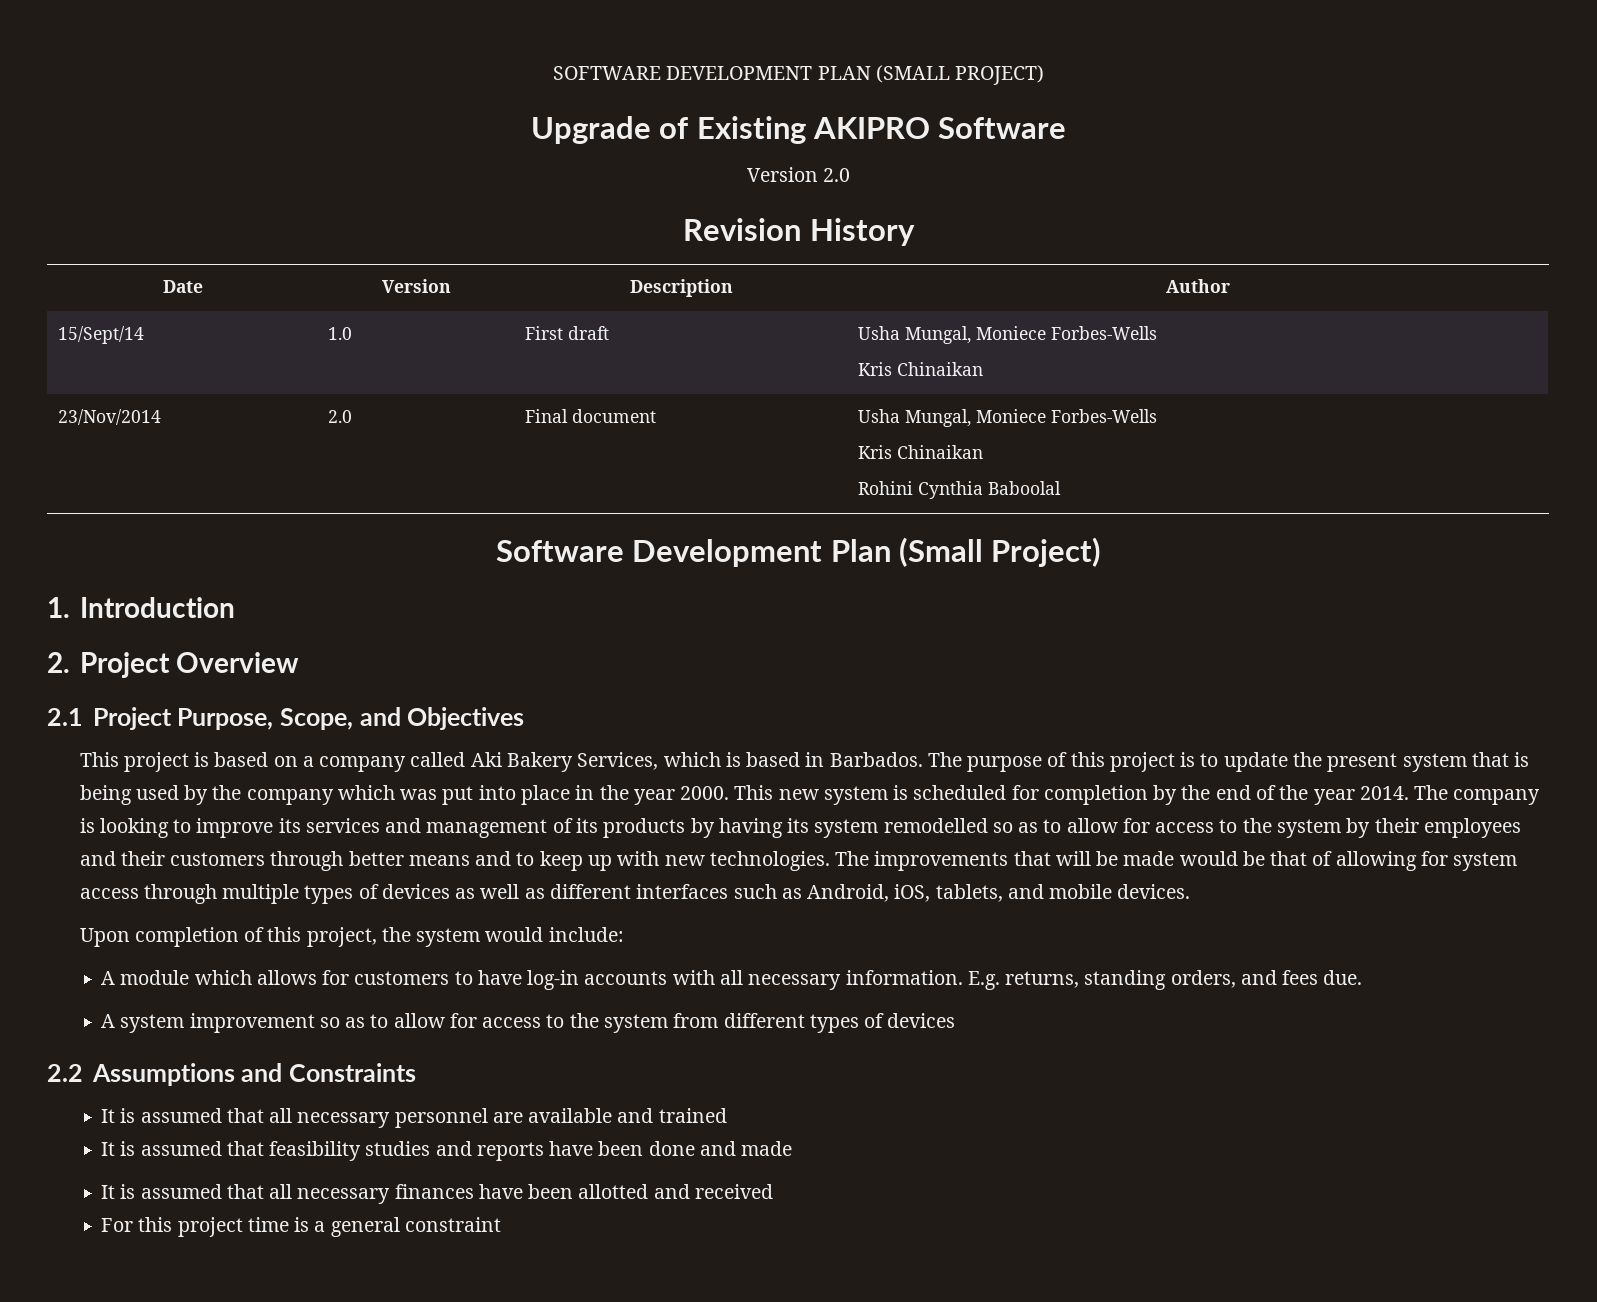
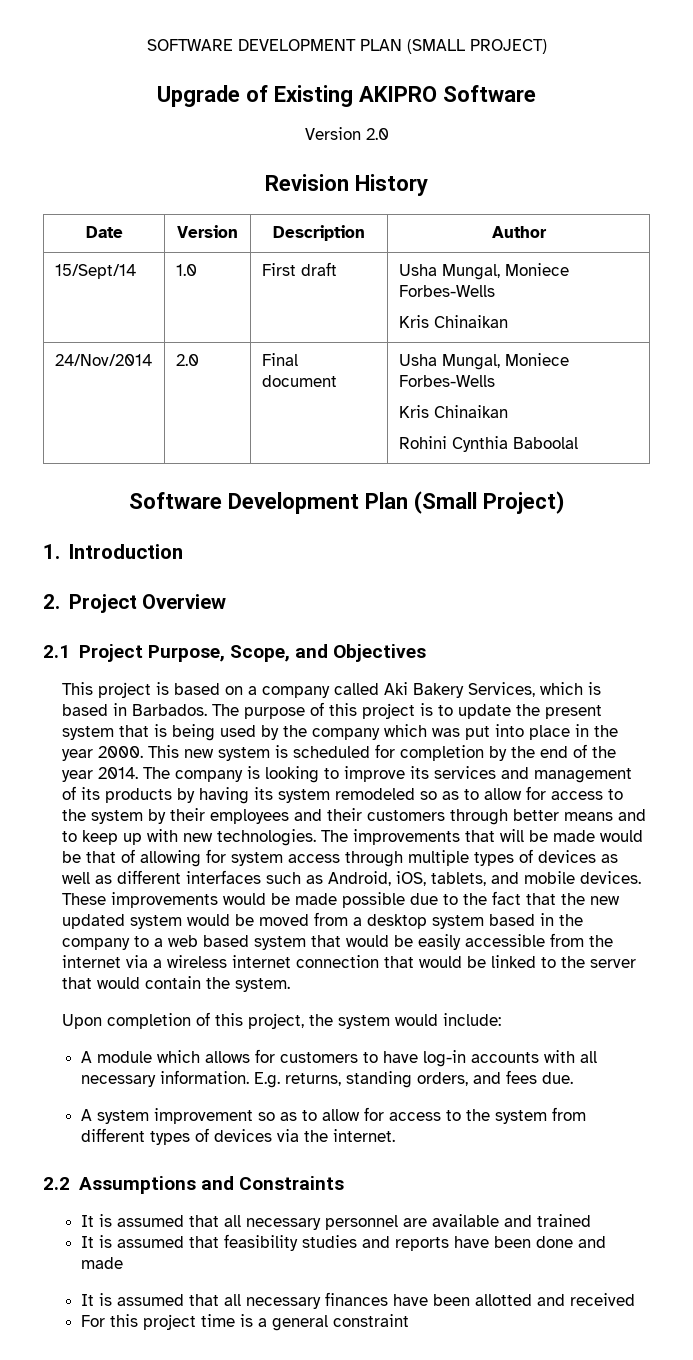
[57,409,161,425] 23/Nov/2014 -> [54,354,152,366] 24/Nov/2014
[883,818,988,833] remodelled -> [335,788,416,800] remodeled
(1191, 891) none -> [62,891,621,908] [62,912,584,929] [62,933,614,950] [62,955,637,968] [62,976,291,992] These improvements would be made possible due to the fact that the new updated system would be moved from a desktop system based in the company to a web based system that would be easily accessible from the internet via a wireless internet connection that would be linked to the server that would contain the system.
(956, 1020) none -> [277,1129,396,1142] via the internet.

